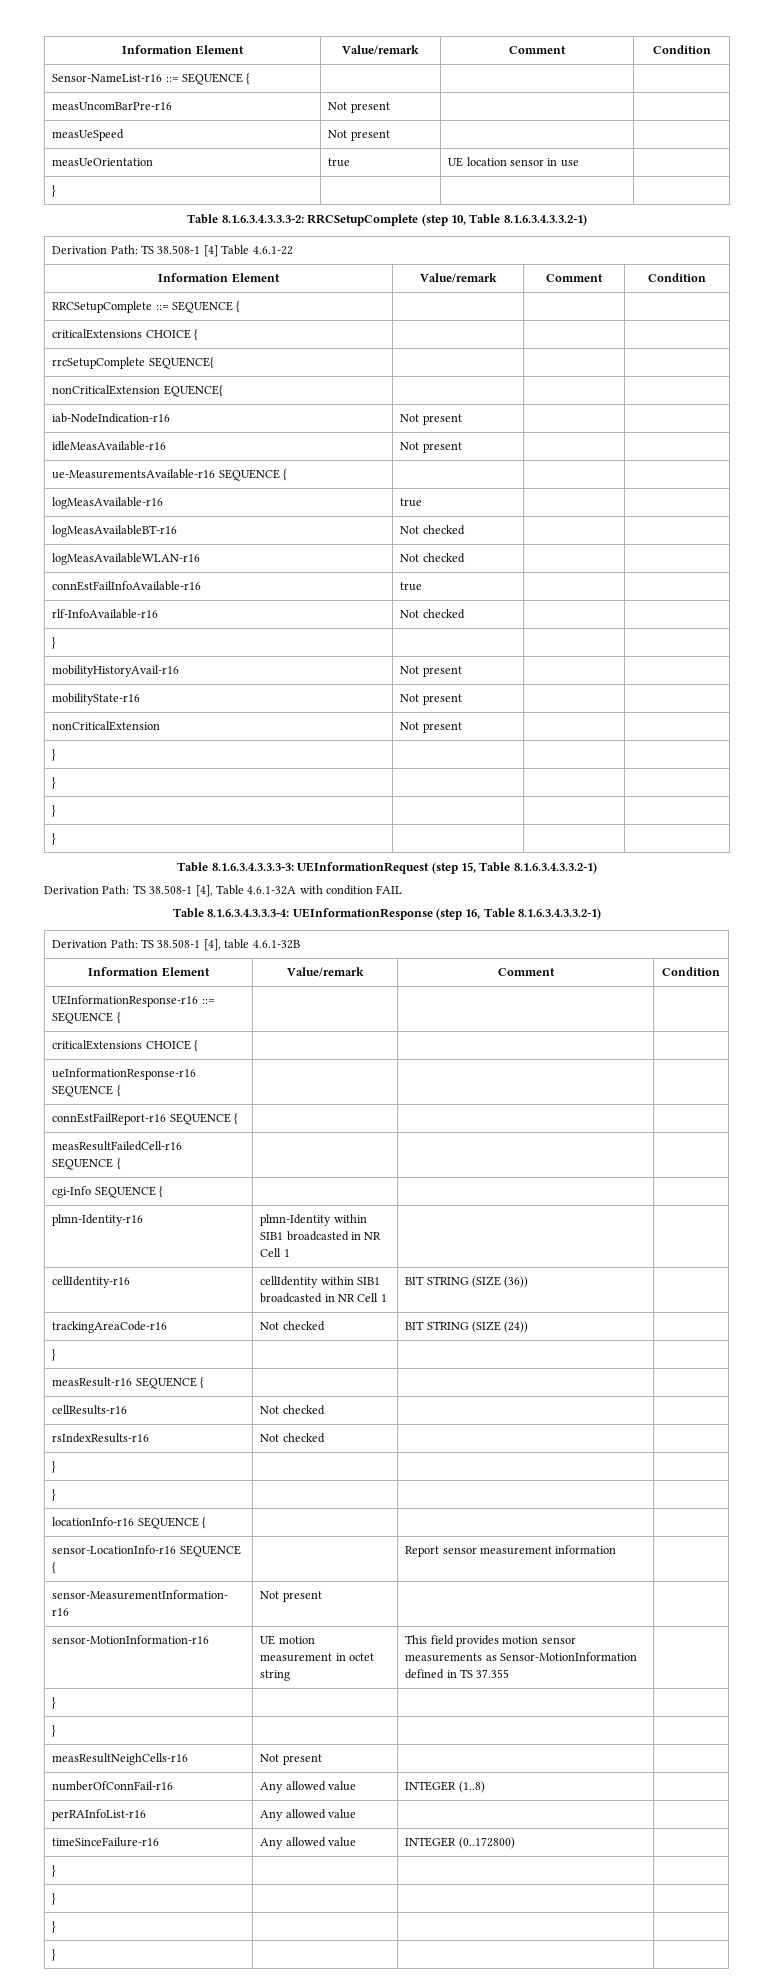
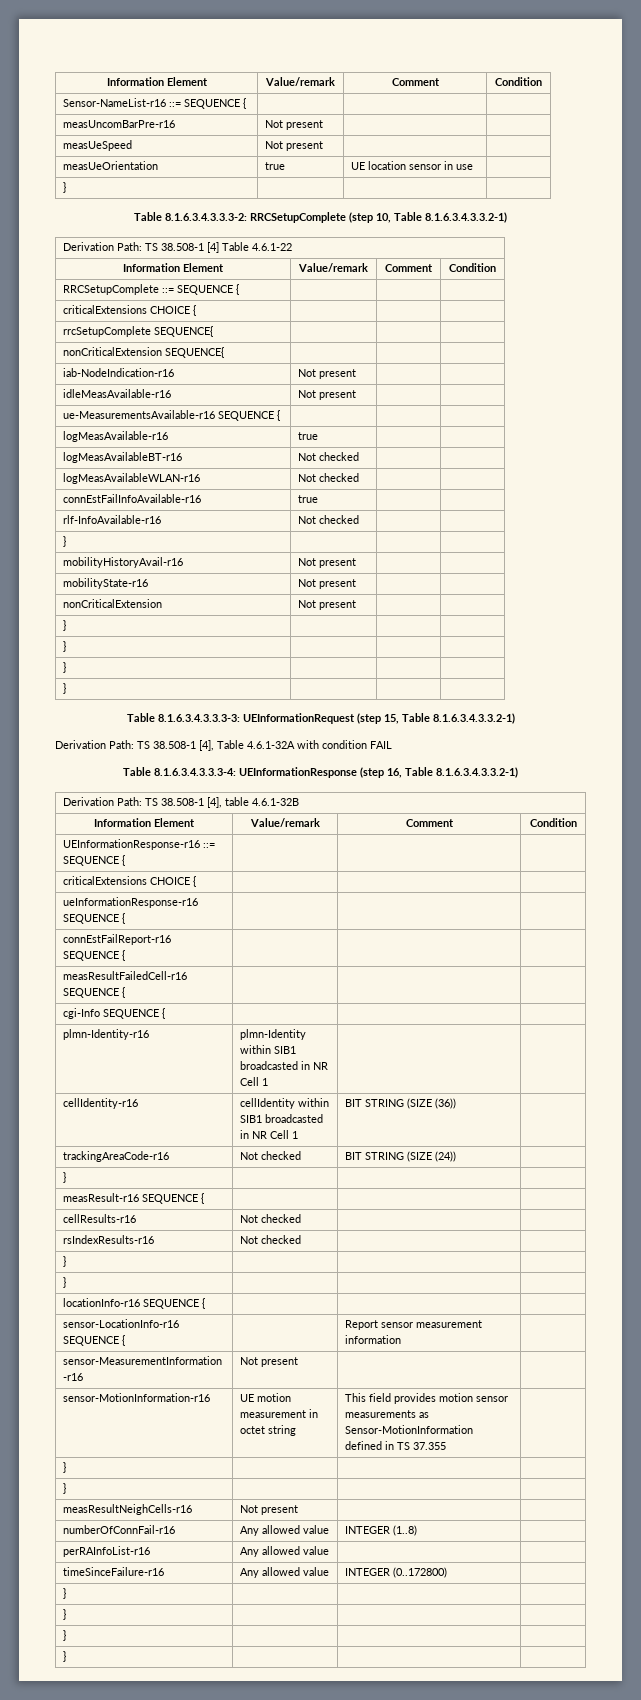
[163,385,223,397] EQUENCE{ -> [165,347,225,358] SEQUENCE{

